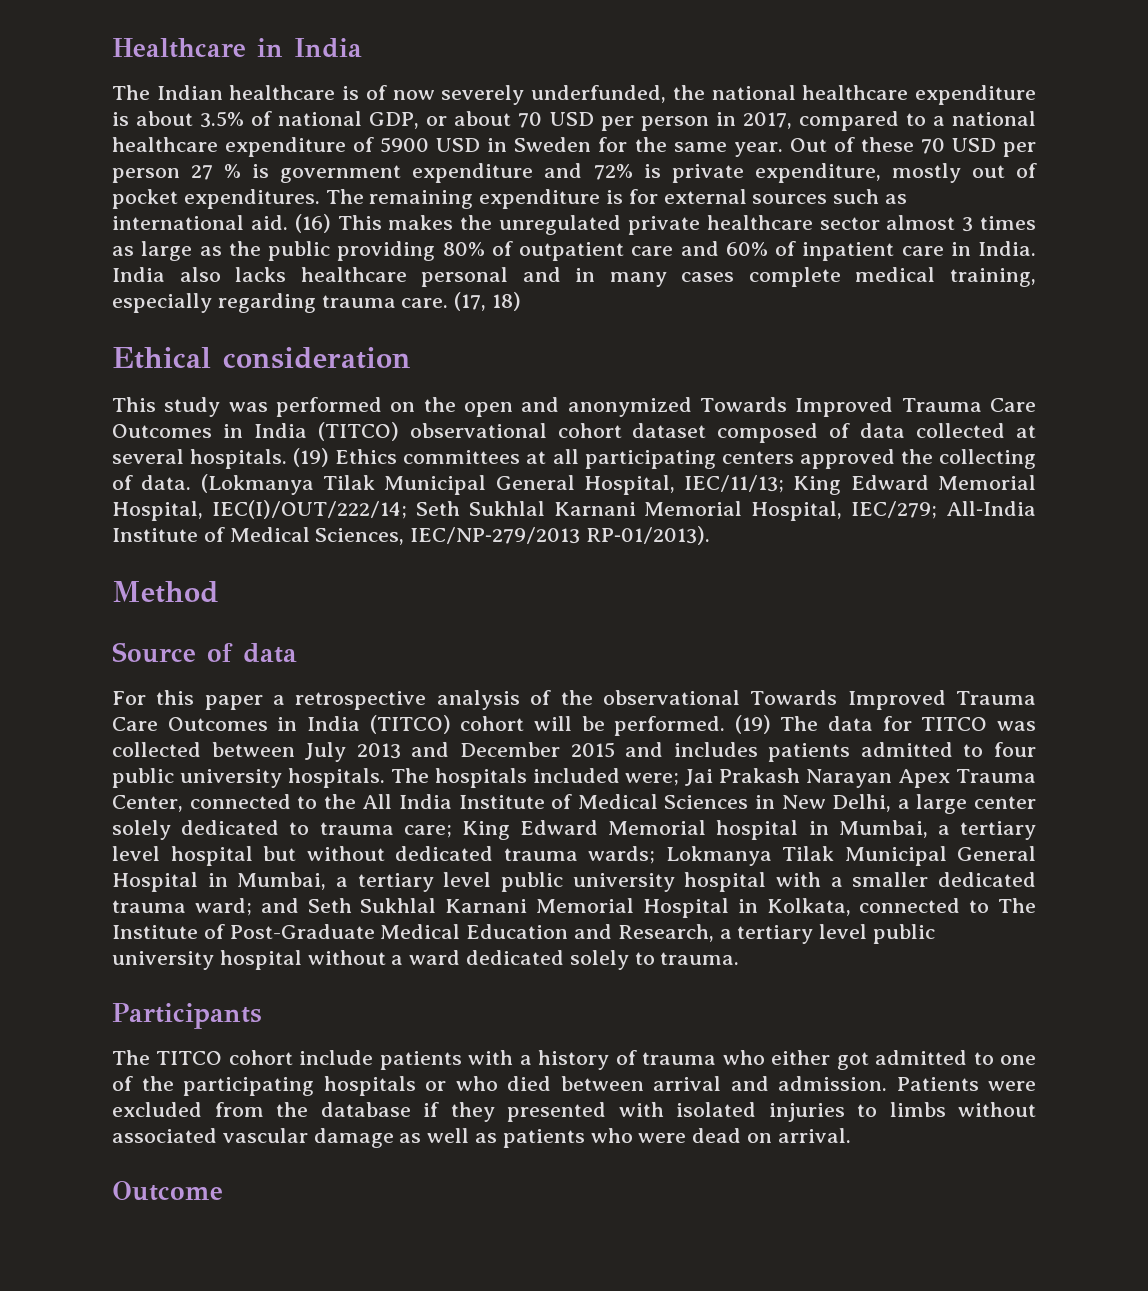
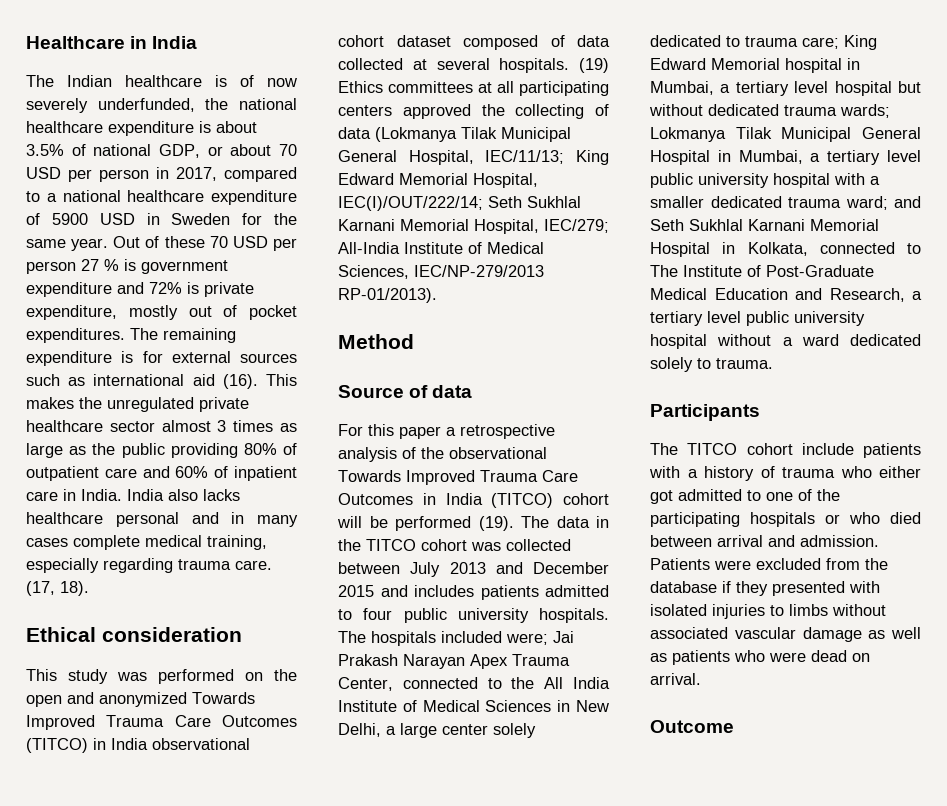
[250,214,331,233] aid. (16) -> [192,374,258,389] aid (16).
[492,292,522,311] 18) -> [60,581,89,596] 18).
[222,422,399,441] in India (TITCO) -> [26,738,148,753] (TITCO) in India
[141,475,192,490] data. -> [338,127,371,139] data
[614,715,988,736] performed. (19) The data for TITCO -> [395,516,609,531] [338,539,467,551] performed (19). The data in the TITCO cohort

